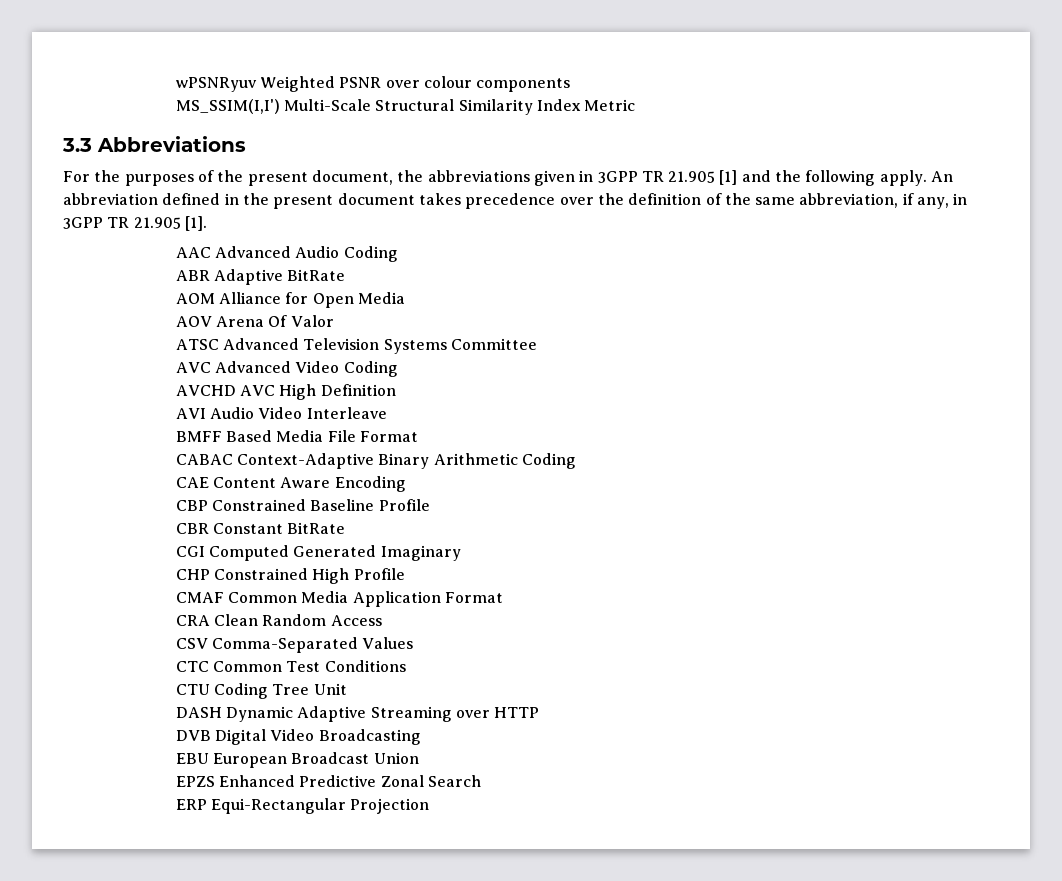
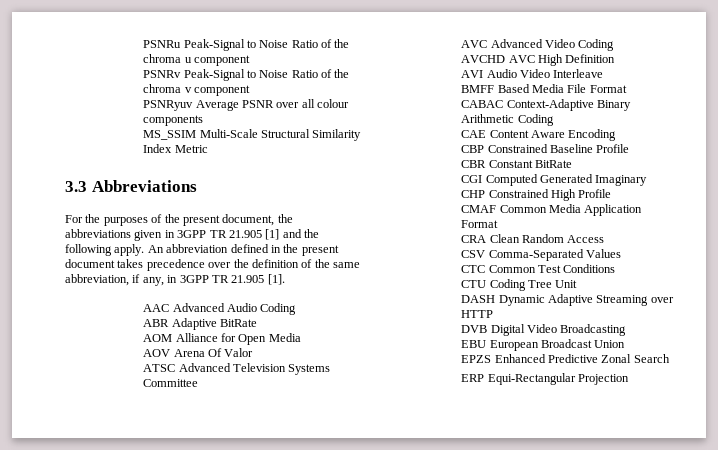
[175,76,335,92] wPSNRyuv Weighted -> [143,39,350,51] [143,54,250,66] [143,69,350,81] [143,84,250,96] [143,100,239,111] PSNRu Peak-Signal to Noise Ratio of the chroma u component // PSNRv Peak-Signal to Noise Ratio of the chroma v component // PSNRyuv Average
(420, 84) none -> [301,99,315,108] all
[175,99,280,114] MS_SSIM(I,I') -> [143,130,197,140] MS_SSIM

